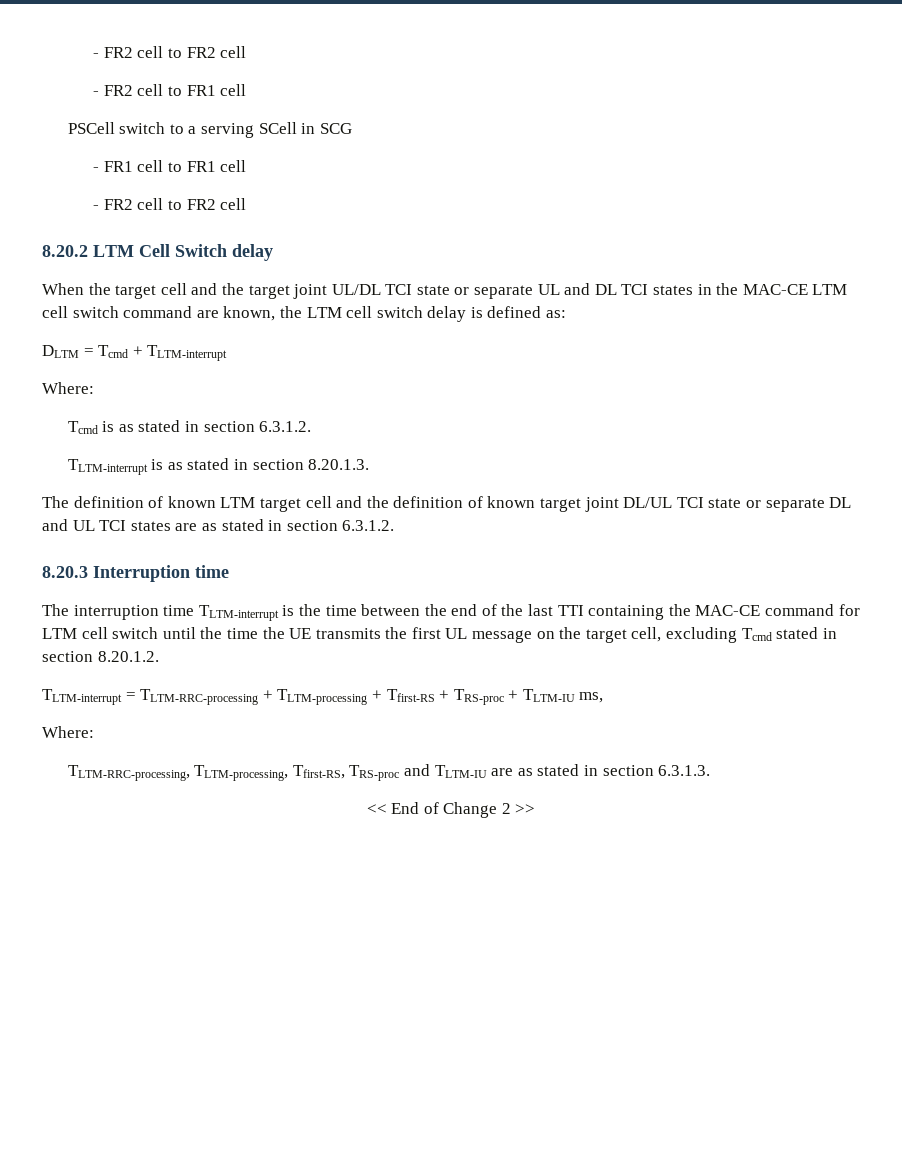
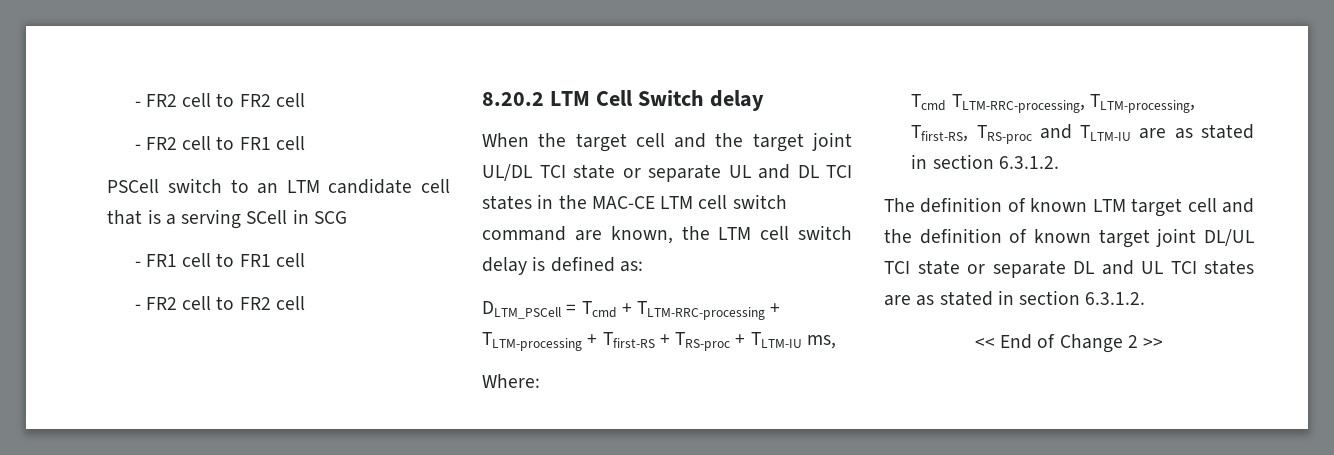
(184, 129) none -> [257,178,450,194] [107,209,161,225] an LTM candidate cell that is
[42,345,79,358] DLTM -> [482,301,561,319] DLTM_PSCell
[147,345,228,361] [42,382,94,394] [67,420,312,434] [67,458,370,475] TLTM-interrupt // Where: // Tcmd is as stated in section 6.3.1.2. // TLTM-interrupt is as stated in section 8.20.1.3. -> [637,301,781,320] [482,332,836,351] [482,374,540,388] [911,94,1195,113] [911,124,1254,144] [911,154,1059,169] TLTM-RRC-processing + TLTM-processing + Tfirst-RS + TRS-proc + TLTM-IU ms, // Where: // Tcmd TLTM-RRC-processing, TLTM-processing, Tfirst-RS, TRS-proc and TLTM-IU are as stated in section 6.3.1.2.
[42,565,229,582] [42,604,860,621] [42,627,837,643] [42,651,159,662] [42,689,604,705] [42,726,94,738] [67,764,711,781] // 8.20.3 Interruption time // The interruption time TLTM-interrupt is the time between the end of the last TTI containing the MAC-CE command for LTM cell switch until the time the UE transmits the first UL message on the target cell, excluding Tcmd stated in section 8.20.1.2. // TLTM-interrupt = TLTM-RRC-processing + TLTM-processing + Tfirst-RS + TRS-proc + TLTM-IU ms, // Where: // TLTM-RRC-processing, TLTM-processing, Tfirst-RS, TRS-proc and TLTM-IU are as stated in section 6.3.1.3. -> (1146, 298) none

